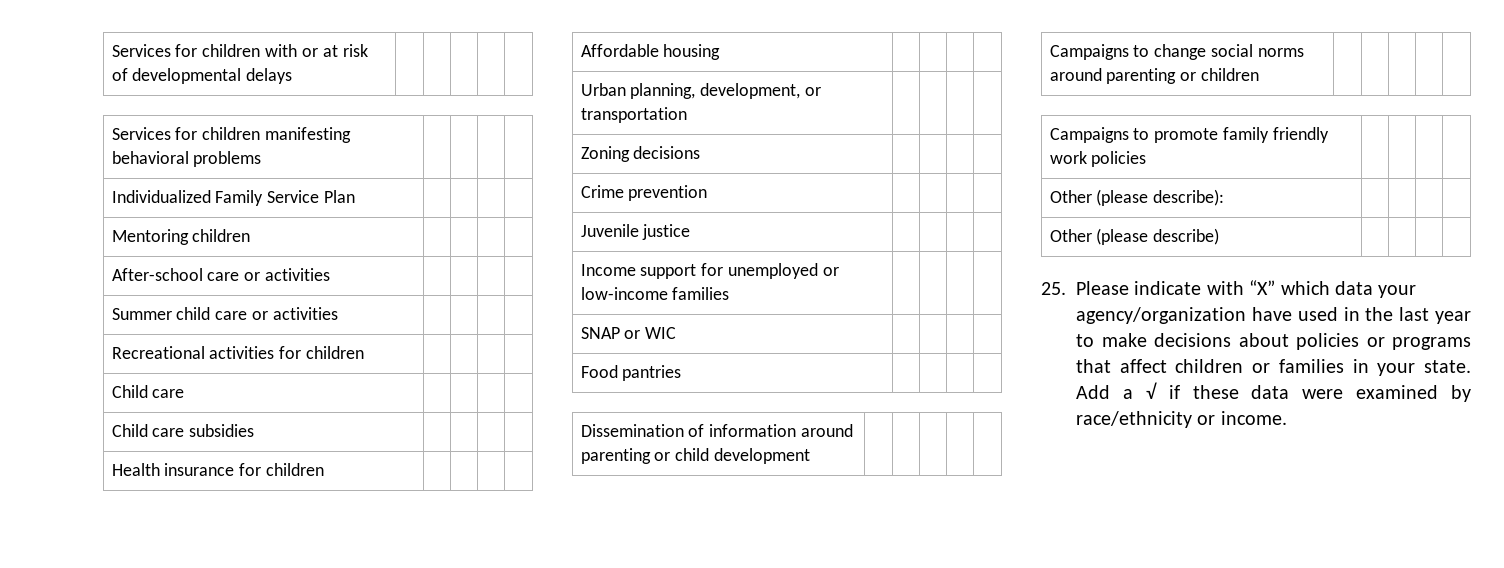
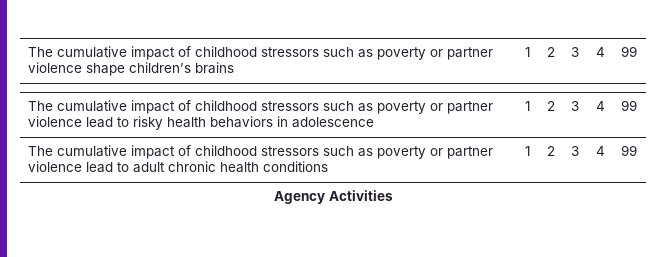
[111,44,368,57] [111,68,293,84] [111,127,352,143] [111,151,262,167] [111,190,356,206] [111,229,251,245] [111,268,331,281] [111,307,339,320] [111,346,365,359] [111,385,185,398] [111,424,255,437] [111,463,325,476] [580,44,721,60] [580,83,822,99] [580,107,687,123] [580,146,701,162] [580,185,708,201] [580,224,691,240] [580,263,840,279] [580,287,730,300] [580,327,677,339] [580,365,682,381] [580,424,854,437] [580,448,811,464] [1049,44,1305,60] [1049,68,1260,84] [1049,127,1330,143] [1049,151,1147,167] [1049,189,1225,206] [1049,228,1220,245] [1041,280,1417,298] [1076,307,1471,324] [1076,333,1471,350] [1076,359,1471,376] [1076,382,1471,402] [1076,411,1287,428] Services for children with or at risk of developmental delays | | | | | // Services for children manifesting behavioral problems | | | | // Individualized Family Service Plan | | | | // Mentoring children | | | | // After-school care or activities | | | | // Summer child care or activities | | | | // Recreational activities for children | | | | // Child care | | | | // Child care subsidies | | | | // Health insurance for children | | | | // Affordable housing | | | | // Urban planning, development, or transportation | | | | // Zoning decisions | | | | // Crime prevention | | | | // Juvenile justice | | | | // Income support for unemployed or low-income families | | | | // SNAP or WIC | | | | // Food pantries | | | | // Dissemination of information around parenting or child development | | | | | // Campaigns to change social norms around parenting or children | | | | | // Campaigns to promote family friendly work policies | | | | // Other (please describe): | | | | // Other (please describe) | | | | // 25. Please indicate with “X” which data your agency/organization have used in the last year to make decisions about policies or programs that affect children or families in your state. Add a √ if these data were examined by race/ethnicity or income. -> [27,46,493,60] [27,62,234,76] [525,47,530,57] [546,47,555,57] [571,47,579,57] [595,47,605,57] [621,46,637,57] [27,100,493,114] [27,116,374,130] [525,101,530,111] [546,101,555,111] [571,101,579,111] [595,101,605,111] [621,100,637,111] [27,145,493,159] [27,161,328,173] [525,146,530,156] [546,146,555,156] [571,146,579,156] [595,146,605,156] [621,145,637,156] [273,190,393,204] The cumulative impact of childhood stressors such as poverty or partner violence shape children’s brains | 1 | 2 | 3 | 4 | 99 // The cumulative impact of childhood stressors such as poverty or partner violence lead to risky health behaviors in adolescence | 1 | 2 | 3 | 4 | 99 // The cumulative impact of childhood stressors such as poverty or partner violence lead to adult chronic health conditions | 1 | 2 | 3 | 4 | 99 // Agency Activities

